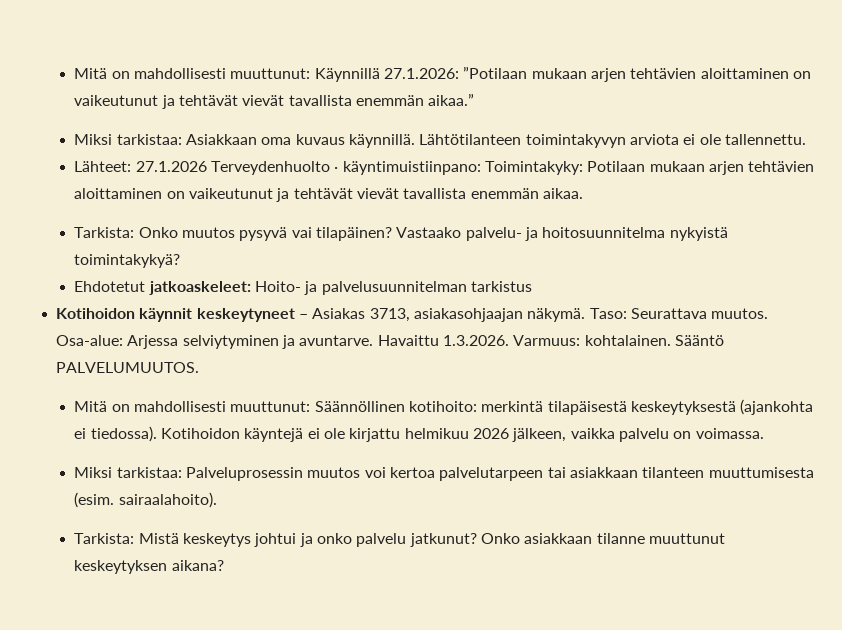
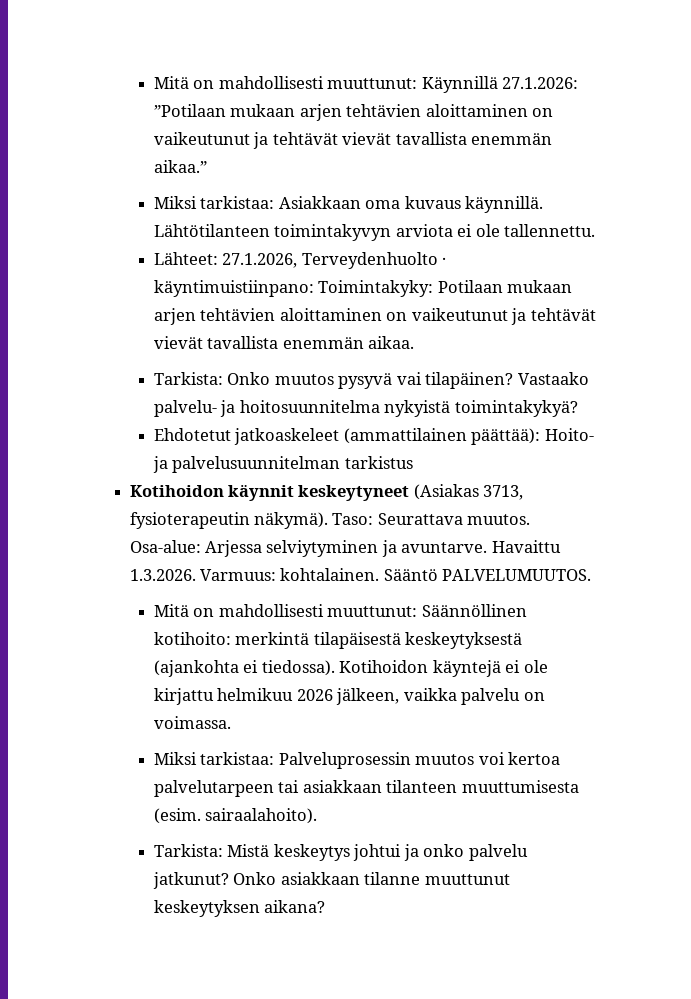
[135,161,207,172] 27.1.2026 -> [222,253,298,268] 27.1.2026,
[148,281,251,295] jatkoaskeleet: -> [234,428,541,445] jatkoaskeleet (ammattilainen päättää):
[298,308,586,322] – Asiakas 3713, asiakasohjaajan näkymä. -> [413,484,524,500] [129,512,328,529] (Asiakas 3713, fysioterapeutin näkymä).

